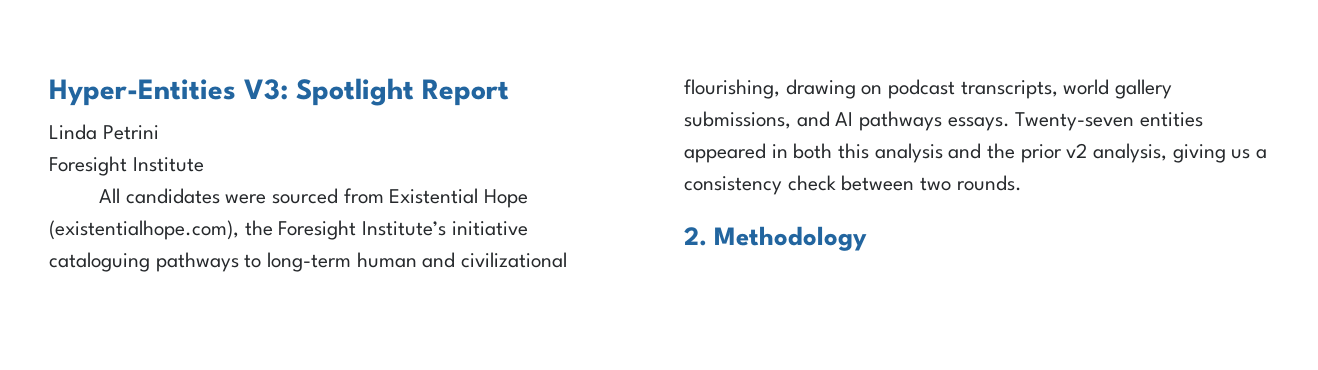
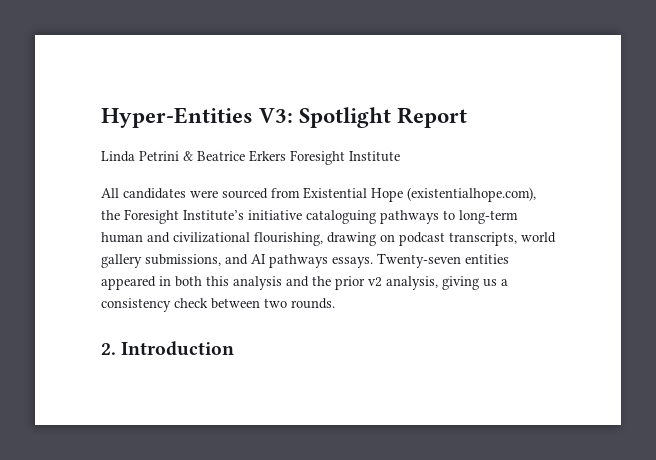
(159, 132) // -> [183,150,286,162] & Beatrice Erkers
[714,226,868,251] Methodology -> [121,341,235,356] Introduction

